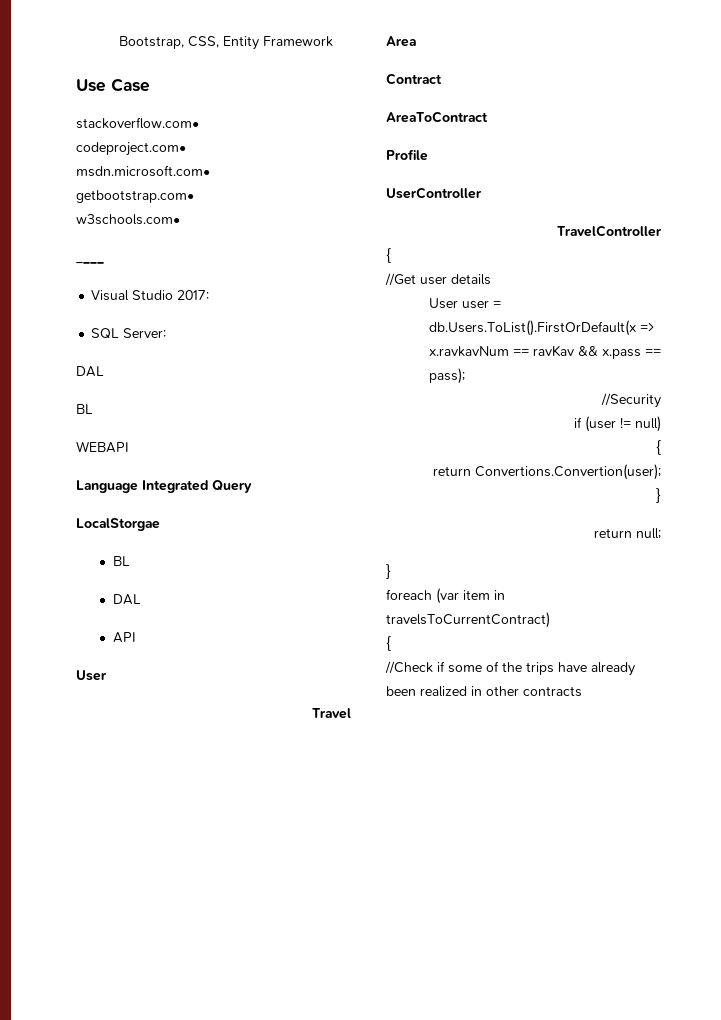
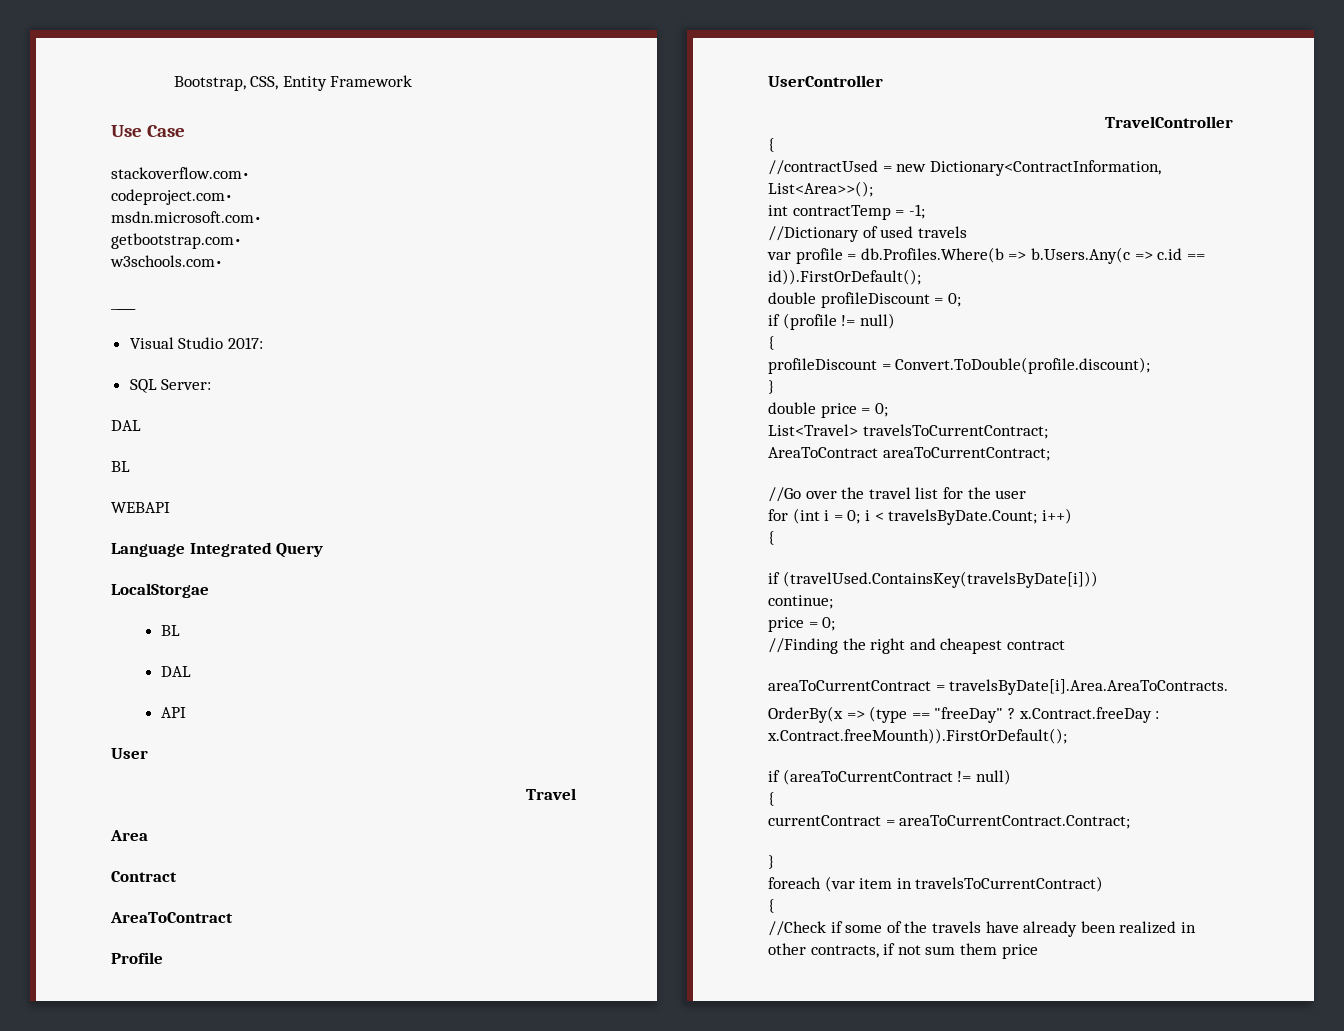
[385,273,491,286] [428,298,501,309] [428,320,654,336] [428,345,661,359] [428,368,465,384] [601,393,661,408] [574,416,661,432] [656,440,661,455] [433,464,661,480] [656,488,661,503] [594,528,661,539] //Get user details // User user = db.Users.ToList().FirstOrDefault(x => x.ravkavNum == ravKav && x.pass == pass); // //Security // if (user != null) // { // return Convertions.Convertion(user); // } // return null; -> [768,160,1161,176] [768,181,873,197] [768,204,925,220] [768,226,967,242] [767,247,1205,264] [768,269,921,285] [768,292,961,308] [768,313,895,330] [768,336,775,350] [768,357,1151,374] [768,380,775,394] [768,402,888,418] [768,424,1048,439] [768,447,1050,461] [768,487,1027,502] [768,508,1072,525] [768,531,775,545] [768,571,1098,588] [768,595,833,609] [768,617,836,632] [768,638,1065,654] [768,679,1229,695] [768,706,1160,723] [767,728,1067,744] [768,769,1011,785] [768,792,775,806] [768,815,1131,829] //contractUsed = new Dictionary<ContractInformation, List<Area>>(); // int contractTemp = -1; // //Dictionary of used travels // var profile = db.Profiles.Where(b => b.Users.Any(c => c.id == id)).FirstOrDefault(); // double profileDiscount = 0; // if (profile != null) // { // profileDiscount = Convert.ToDouble(profile.discount); // } // double price = 0; // List<Travel> travelsToCurrentContract; // AreaToContract areaToCurrentContract; // //Go over the travel list for the user // for (int i = 0; i < travelsByDate.Count; i++) // { // if (travelUsed.ContainsKey(travelsByDate[i])) // continue; // price = 0; // //Finding the right and cheapest contract // areaToCurrentContract = travelsByDate[i].Area.AreaToContracts. // OrderBy(x => (type == "freeDay" ? x.Contract.freeDay : x.Contract.freeMounth)).FirstOrDefault(); // if (areaToCurrentContract != null) // { // currentContract = areaToCurrentContract.Contract;
[526,662,554,675] trips -> [931,921,981,933] travels
[523,686,582,697] contracts -> [810,943,1038,959] contracts, if not sum them price

